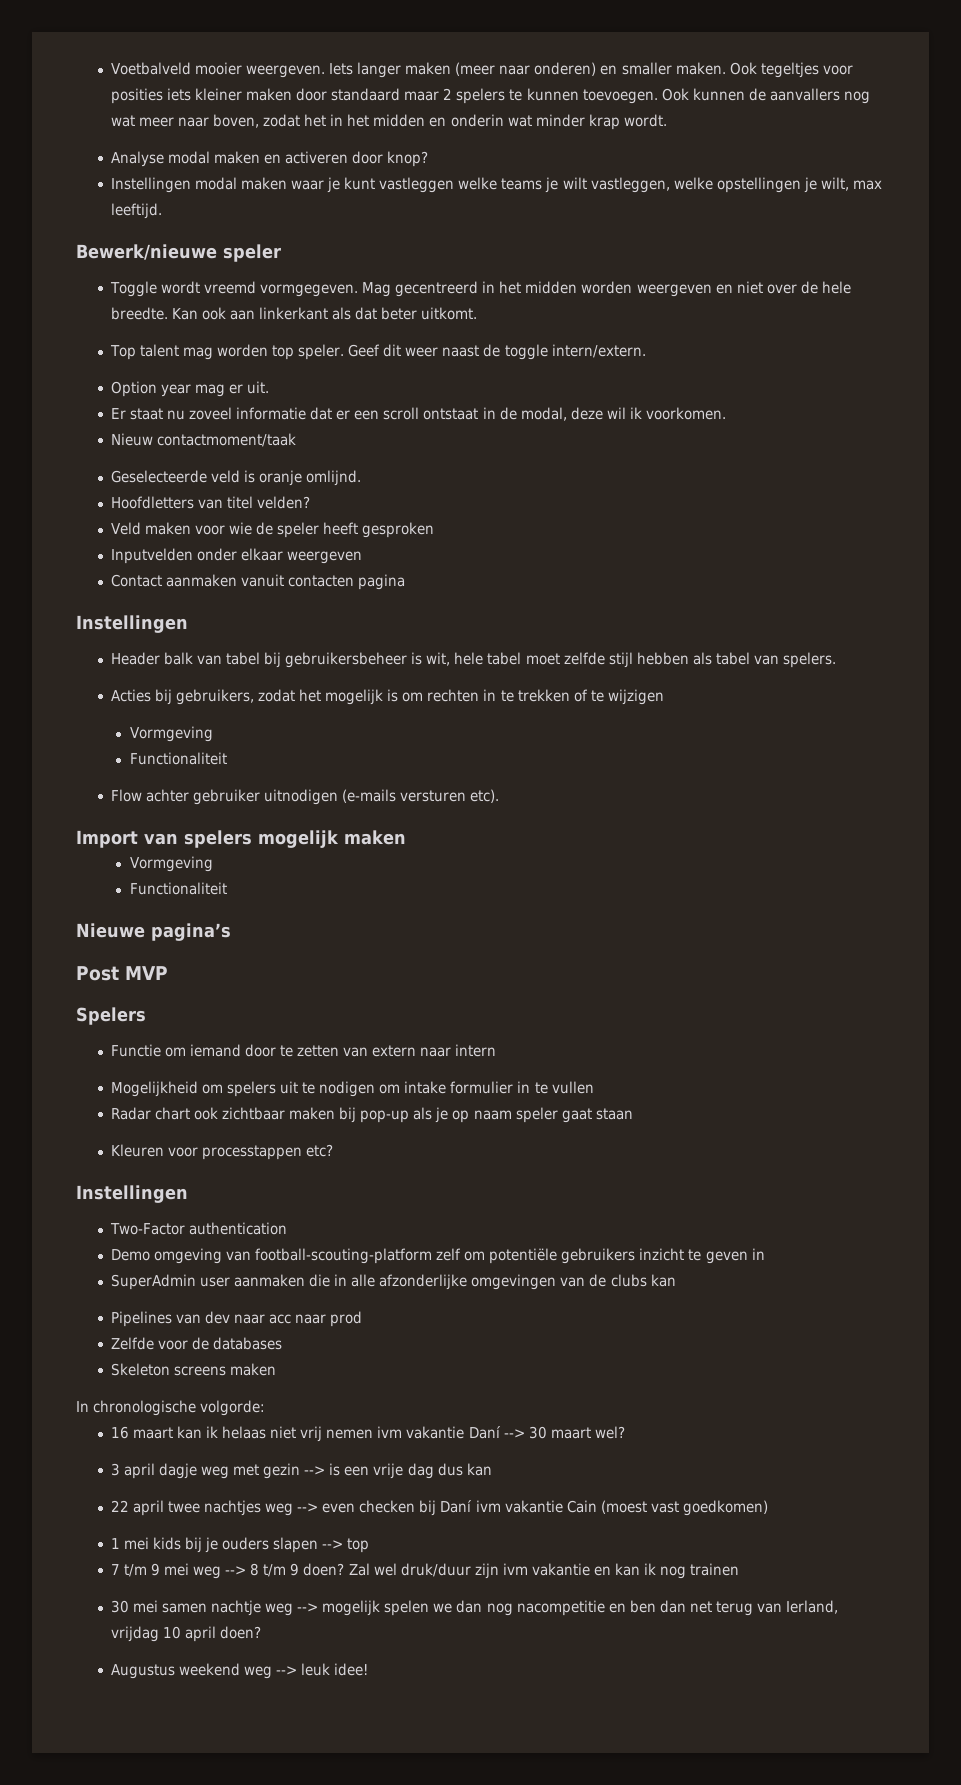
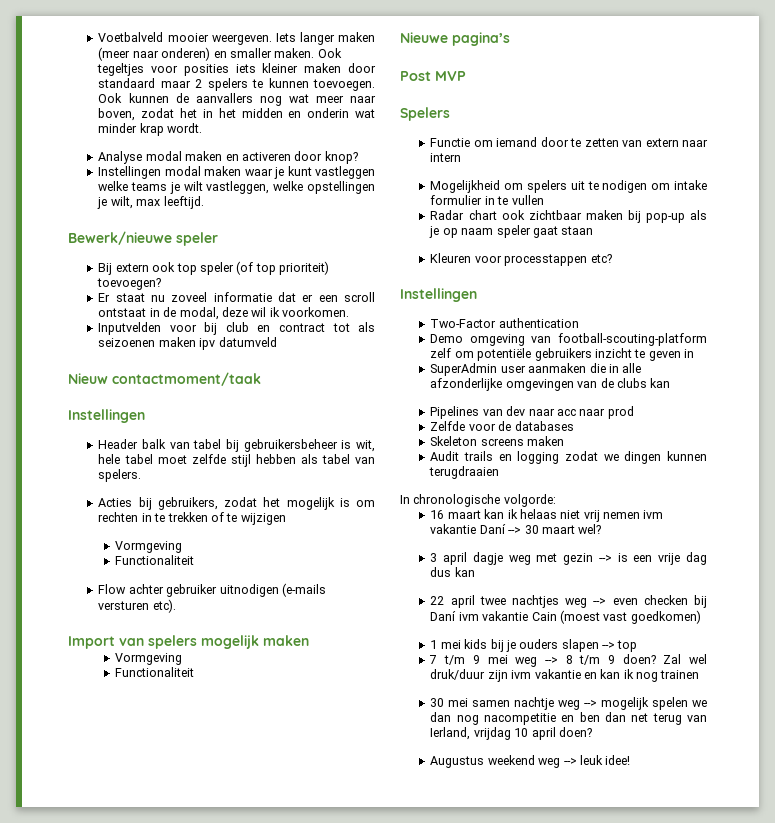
[110,281,851,297] [111,307,478,320] [110,344,646,360] [111,381,270,397] Toggle wordt vreemd vormgegeven. Mag gecentreerd in het midden worden weergeven en niet over de hele breedte. Kan ook aan linkerkant als dat beter uitkomt. // Top talent mag worden top speler. Geef dit weer naast de toggle intern/extern. // Option year mag er uit. -> [98,261,330,275] [97,278,162,290] Bij extern ook top speler (of top prioriteit) toevoegen?
[111,433,297,447] [111,470,362,486] [111,496,311,509] [111,522,435,538] [111,548,363,564] [111,574,406,590] Nieuw contactmoment/taak // Geselecteerde veld is oranje omlijnd. // Hoofdletters van titel velden? // Veld maken voor wie de speler heeft gesproken // Inputvelden onder elkaar weergeven // Contact aanmaken vanuit contacten pagina -> [98,322,375,335] [98,337,277,350] [68,372,261,386] Inputvelden voor bij club en contract tot als seizoenen maken ipv datumveld // Nieuw contactmoment/taak
(277, 1369) none -> [430,451,707,464] [429,466,500,479] // Audit trails en logging zodat we dingen kunnen terugdraaien

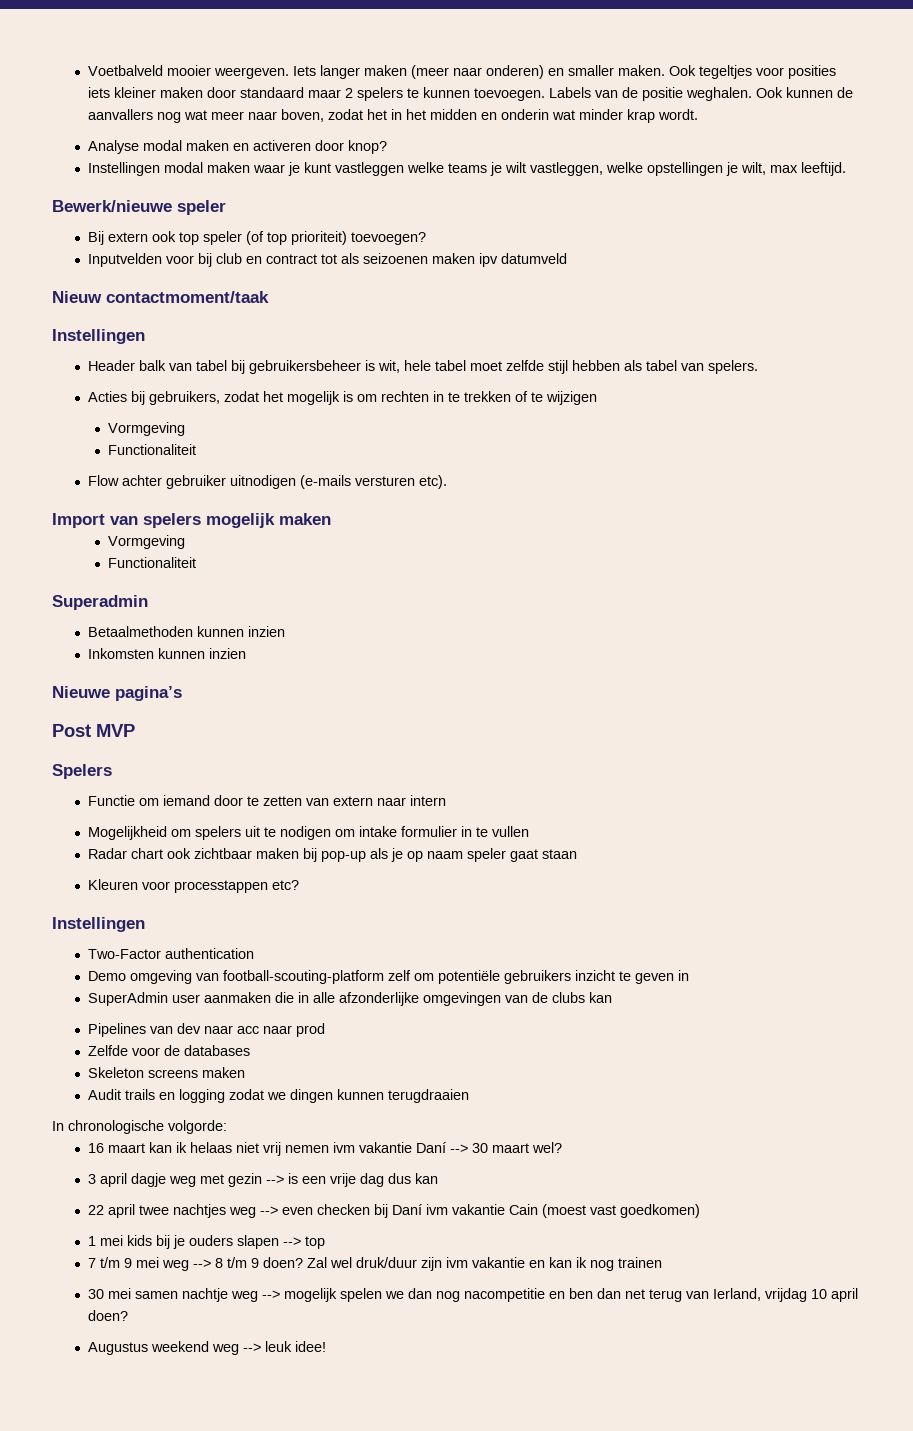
(375, 85) none -> [548,87,752,101] Labels van de positie weghalen.
[98,292,375,302] [98,307,350,320] // Er staat nu zoveel informatie dat er een scroll ontstaat in de modal, deze wil ik voorkomen. -> (426, 238) none
(195, 672) none -> [52,595,148,610] [87,626,285,637] [87,648,246,659] // Superadmin // Betaalmethoden kunnen inzien // Inkomsten kunnen inzien

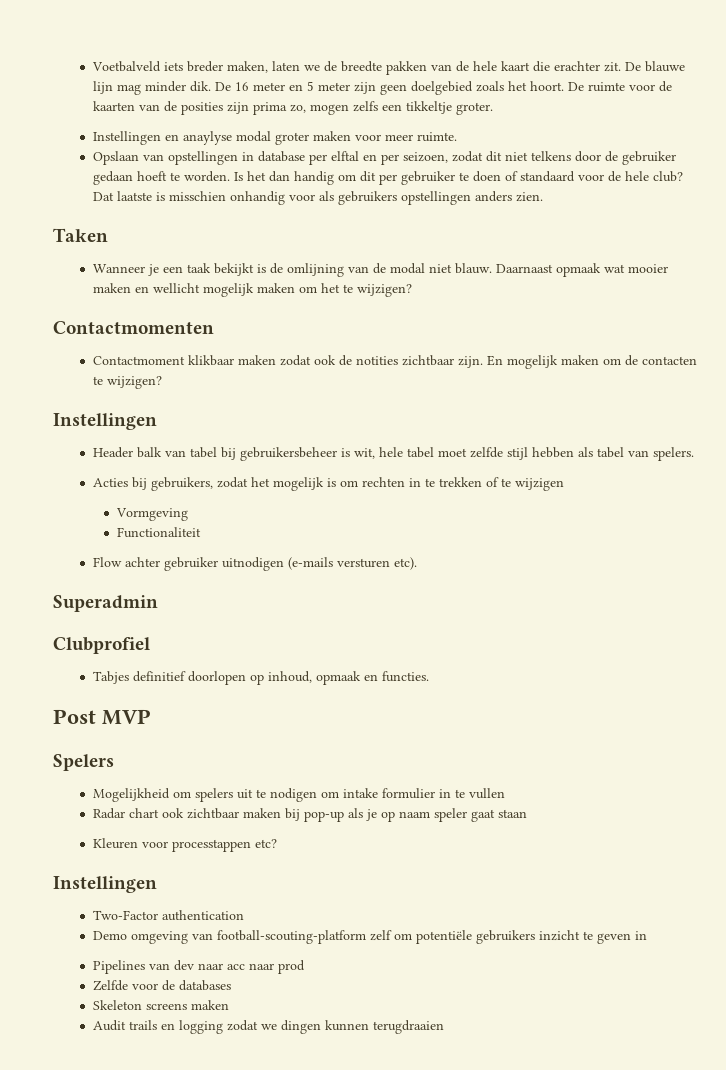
[166,65,836,79] [87,87,853,101] [87,109,698,123] [87,140,387,154] [87,162,846,176] [52,200,226,215] [87,231,426,245] [87,253,567,267] [52,291,269,303] mooier weergeven. Iets langer maken (meer naar onderen) en smaller maken. Ook tegeltjes voor posities iets kleiner maken door standaard maar 2 spelers te kunnen toevoegen. Labels van de positie weghalen. Ook kunnen de aanvallers nog wat meer naar boven, zodat het in het midden en onderin wat minder krap wordt. // Analyse modal maken en activeren door knop? // Instellingen modal maken waar je kunt vastleggen welke teams je wilt vastleggen, welke opstellingen je wilt, max leeftijd. // Bewerk/nieuwe speler // Bij extern ook top speler (of top prioriteit) toevoegen? // Inputvelden voor bij club en contract tot als seizoenen maken ipv datumveld // Nieuw contactmoment/taak -> [163,61,685,75] [92,81,672,95] [92,101,493,115] [92,131,457,145] [92,151,676,165] [92,171,683,185] [92,191,543,205] [53,228,108,242] [92,263,668,277] [92,283,412,297] [53,321,214,334] [92,355,697,369] [92,376,162,389] iets breder maken, laten we de breedte pakken van de hele kaart die erachter zit. De blauwe lijn mag minder dik. De 16 meter en 5 meter zijn geen doelgebied zoals het hoort. De ruimte voor de kaarten van de posities zijn prima zo, mogen zelfs een tikkeltje groter. // Instellingen en anaylyse modal groter maken voor meer ruimte. // Opslaan van opstellingen in database per elftal en per seizoen, zodat dit niet telkens door de gebruiker gedaan hoeft te worden. Is het dan handig om dit per gebruiker te doen of standaard voor de hele club? Dat laatste is misschien onhandig voor als gebruikers opstellingen anders zien. // Taken // Wanneer je een taak bekijkt is de omlijning van de modal niet blauw. Daarnaast opmaak wat mooier maken en wellicht mogelijk maken om het te wijzigen? // Contactmomenten // Contactmoment klikbaar maken zodat ook de notities zichtbaar zijn. En mogelijk maken om de contacten te wijzigen?
[52,513,331,528] [107,535,185,549] [107,557,196,568] [52,595,148,610] [87,626,285,637] [87,648,246,659] [52,686,182,701] [52,724,135,737] [52,764,112,779] [87,795,446,806] Import van spelers mogelijk maken // Vormgeving // Functionaliteit // Superadmin // Betaalmethoden kunnen inzien // Inkomsten kunnen inzien // Nieuwe pagina’s // Post MVP // Spelers // Functie om iemand door te zetten van extern naar intern -> [53,595,158,612] [53,637,150,654] [92,671,429,685] [53,709,151,725] [53,754,114,771] Superadmin // Clubprofiel // Tabjes definitief doorlopen op inhoud, opmaak en functies. // Post MVP // Spelers
[87,992,612,1006] // SuperAdmin user aanmaken die in alle afzonderlijke omgevingen van de clubs kan -> (647, 935) none
[52,1120,227,1134] [87,1142,562,1156] [87,1173,438,1187] [87,1204,700,1218] [87,1235,325,1249] [87,1257,662,1271] [87,1288,858,1302] [87,1310,128,1321] [87,1341,326,1355] // In chronologische volgorde: // 16 maart kan ik helaas niet vrij nemen ivm vakantie Daní --> 30 maart wel? // 3 april dagje weg met gezin --> is een vrije dag dus kan // 22 april twee nachtjes weg --> even checken bij Daní ivm vakantie Cain (moest vast goedkomen) // 1 mei kids bij je ouders slapen --> top // 7 t/m 9 mei weg --> 8 t/m 9 doen? Zal wel druk/duur zijn ivm vakantie en kan ik nog trainen // 30 mei samen nachtje weg --> mogelijk spelen we dan nog nacompetitie en ben dan net terug van Ierland, vrijdag 10 april doen? // Augustus weekend weg --> leuk idee! -> (444, 1027) none

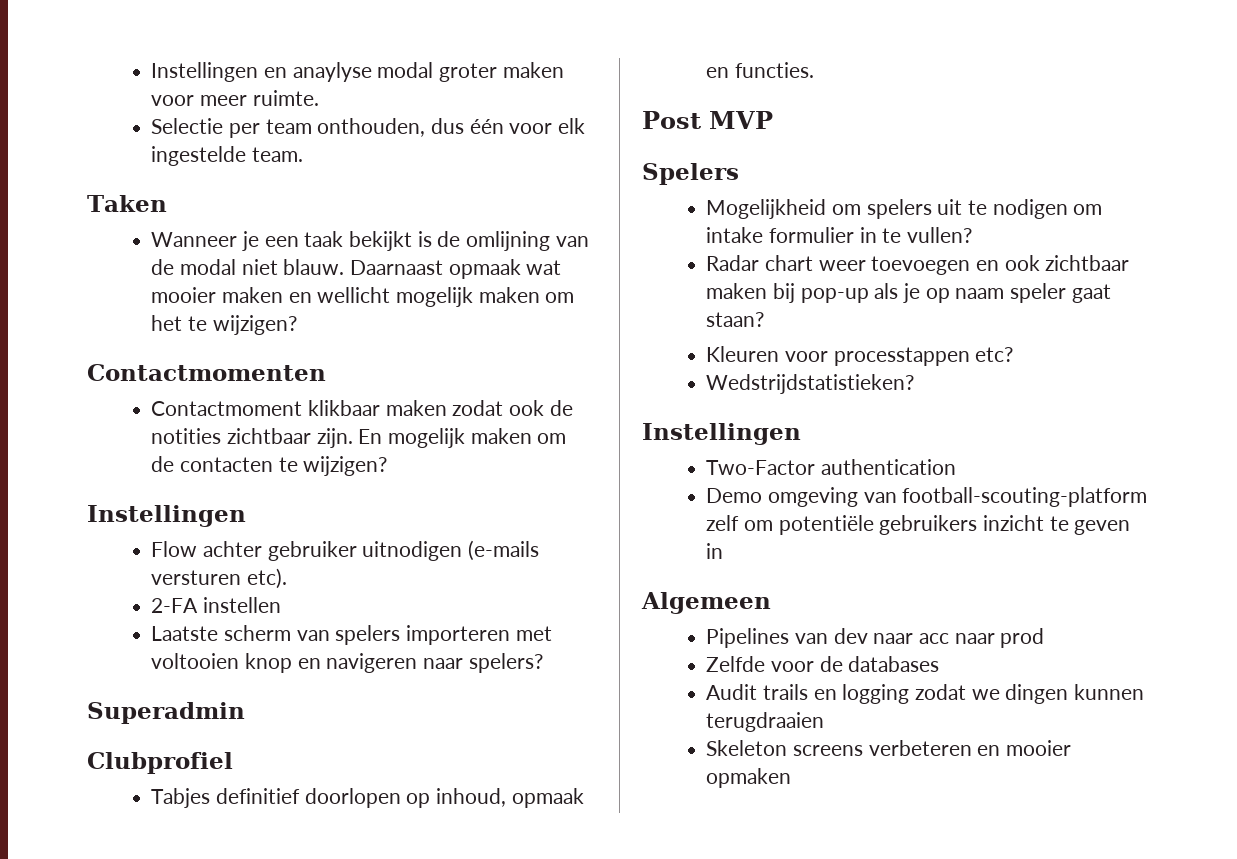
[91,61,685,75] [92,81,672,95] [92,101,493,115] Voetbalveld iets breder maken, laten we de breedte pakken van de hele kaart die erachter zit. De blauwe lijn mag minder dik. De 16 meter en 5 meter zijn geen doelgebied zoals het hoort. De ruimte voor de kaarten van de posities zijn prima zo, mogen zelfs een tikkeltje groter. // -> (151, 72) none
[92,151,676,165] [92,171,683,185] [92,191,543,205] Opslaan van opstellingen in database per elftal en per seizoen, zodat dit niet telkens door de gebruiker gedaan hoeft te worden. Is het dan handig om dit per gebruiker te doen of standaard voor de hele club? Dat laatste is misschien onhandig voor als gebruikers opstellingen anders zien. -> [151,118,586,138] [151,146,304,166] Selectie per team onthouden, dus één voor elk ingestelde team.
[92,447,694,461] [92,477,564,491] [115,508,188,521] [116,527,201,538] // Header balk van tabel bij gebruikersbeheer is wit, hele tabel moet zelfde stijl hebben als tabel van spelers. // Acties bij gebruikers, zodat het mogelijk is om rechten in te trekken of te wijzigen // Vormgeving // Functionaliteit -> (246, 516) none
(417, 563) none -> [151,597,282,613] [151,625,552,645] [151,653,543,673] // 2-FA instellen // Laatste scherm van spelers importeren met voltooien knop en navigeren naar spelers?
[468,788,505,799] vullen -> [907,227,973,243] vullen?
(159, 813) none -> [818,256,1000,275] weer toevoegen en
[497,809,527,818] staan -> [706,312,765,327] staan?
(277, 843) none -> [706,374,915,394] // Wedstrijdstatistieken?
(647, 935) none -> [641,592,771,614] // Algemeen
[92,1000,229,1010] // Skeleton screens maken -> (940, 664) none
(444, 1027) none -> [706,740,1072,756] [706,768,792,788] // Skeleton screens verbeteren en mooier opmaken

